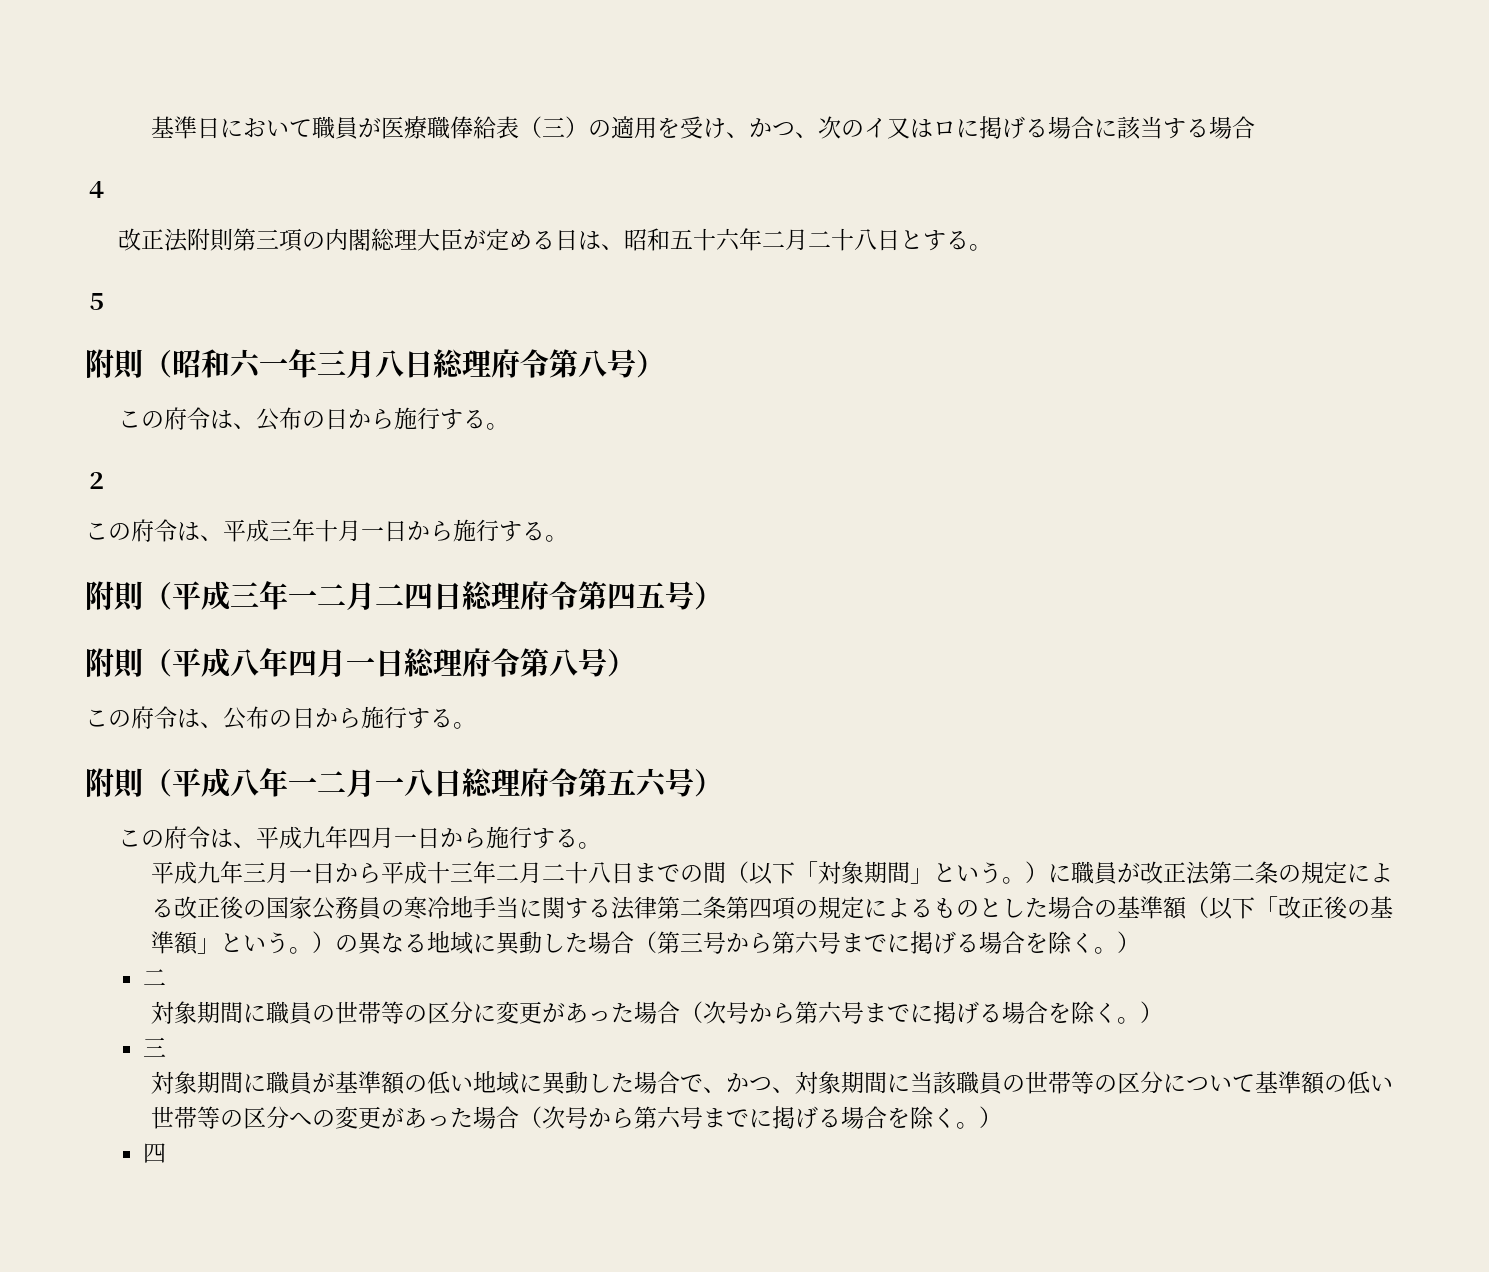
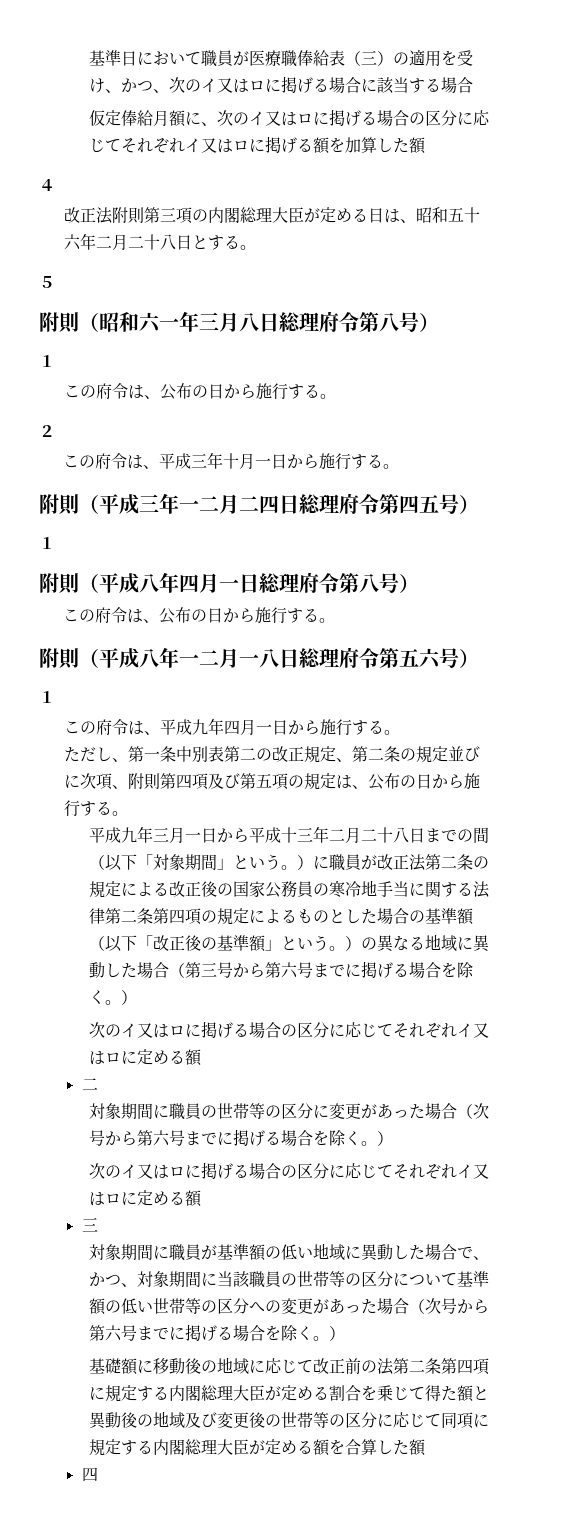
(1256, 127) none -> [89,109,491,127] [89,136,427,154] // 仮定俸給月額に、次のイ又はロに掲げる場合の区分に応じてそれぞれイ又はロに掲げる額を加算した額
(665, 364) none -> [39,355,55,367] // １
(723, 596) none -> [39,537,55,549] // １
(723, 783) none -> [39,691,55,703] // １
(602, 845) none -> [64,746,481,763] [64,773,481,790] [64,800,129,817] // ただし、第一条中別表第二の改正規定、第二条の規定並びに次項、附則第四項及び第五項の規定は、公布の日から施行する。
(1141, 942) none -> [89,1021,490,1038] [89,1049,203,1066] // 次のイ又はロに掲げる場合の区分に応じてそれぞれイ又はロに定める額
(1164, 1012) none -> [89,1162,490,1179] [89,1190,203,1207] // 次のイ又はロに掲げる場合の区分に応じてそれぞれイ又はロに定める額
(1003, 1117) none -> [89,1357,490,1375] [89,1385,490,1402] [89,1411,490,1429] [89,1439,427,1456] // 基礎額に移動後の地域に応じて改正前の法第二条第四項に規定する内閣総理大臣が定める割合を乗じて得た額と異動後の地域及び変更後の世帯等の区分に応じて同項に規定する内閣総理大臣が定める額を合算した額

